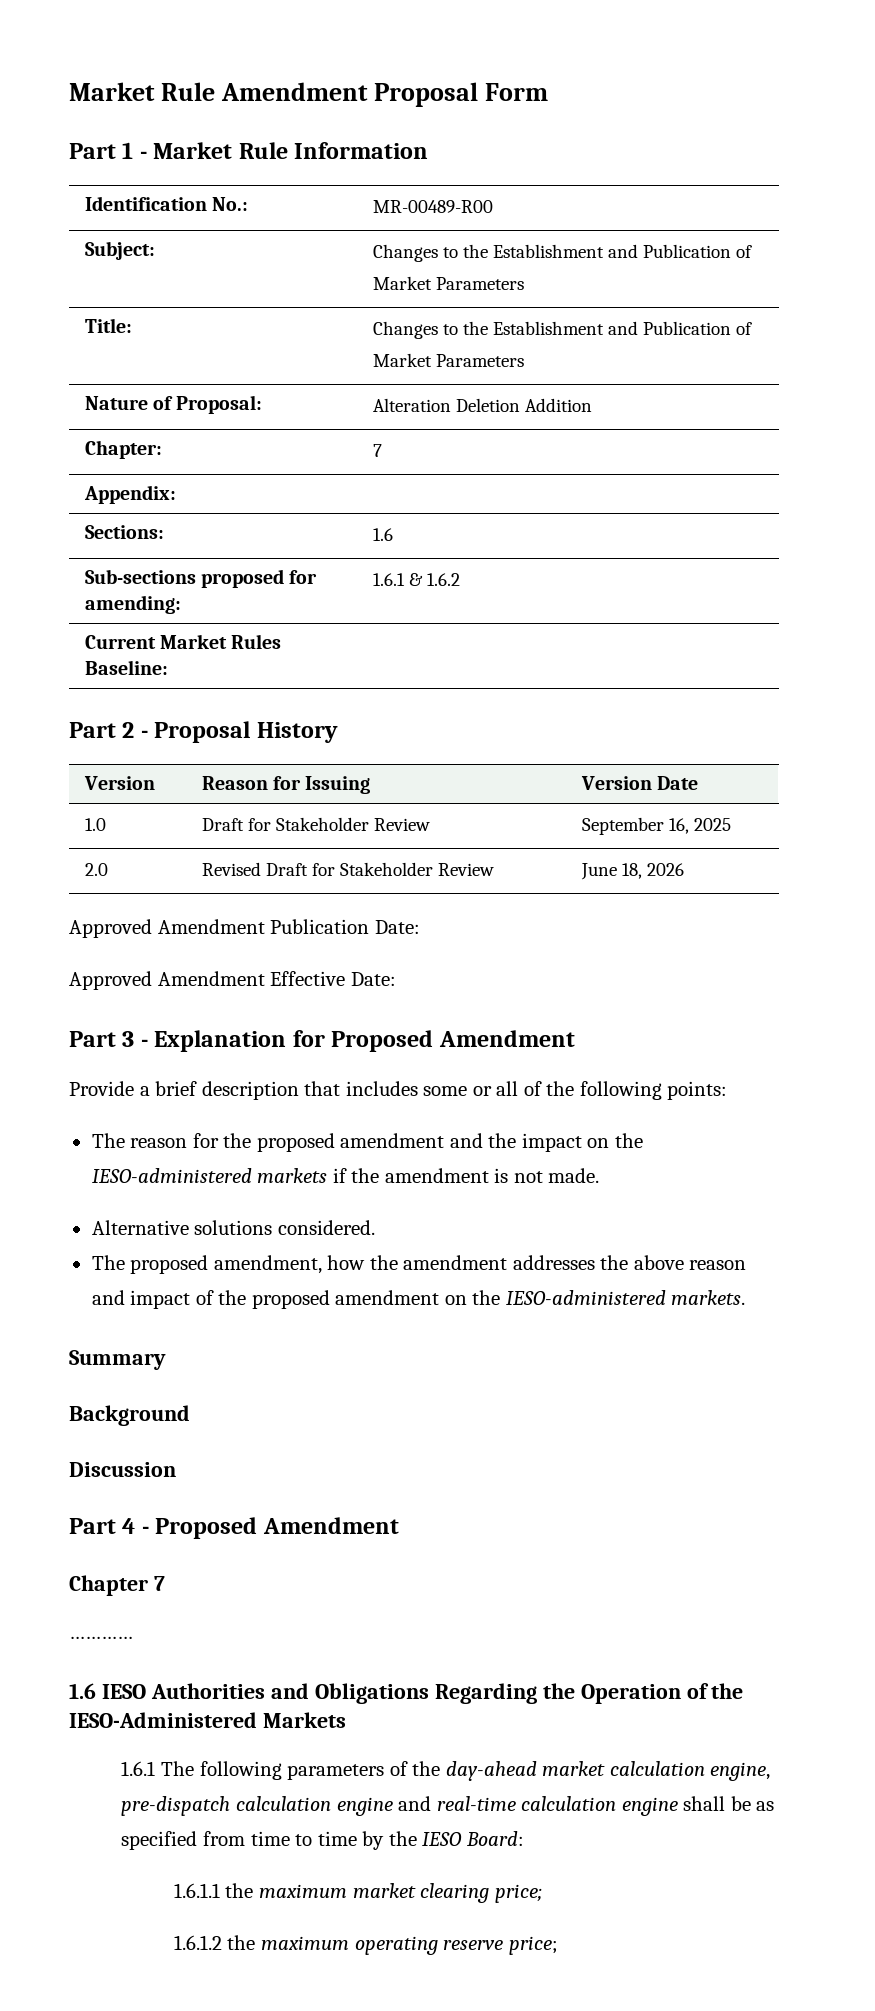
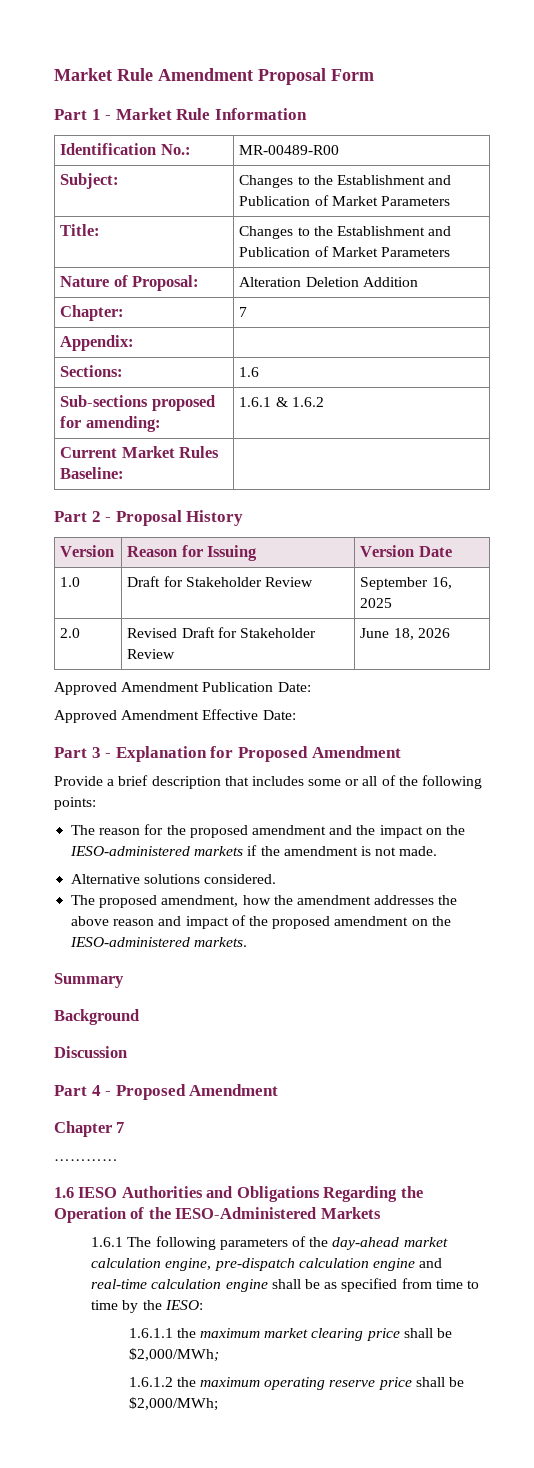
[422,1831,524,1846] IESO Board: -> [164,1300,203,1310] IESO:
[494,1884,542,1903] price; -> [366,1328,452,1341] [128,1348,219,1362] price shall be $2,000/MWh;
[508,1936,558,1955] price; -> [378,1377,464,1390] [128,1397,218,1411] price shall be $2,000/MWh;

